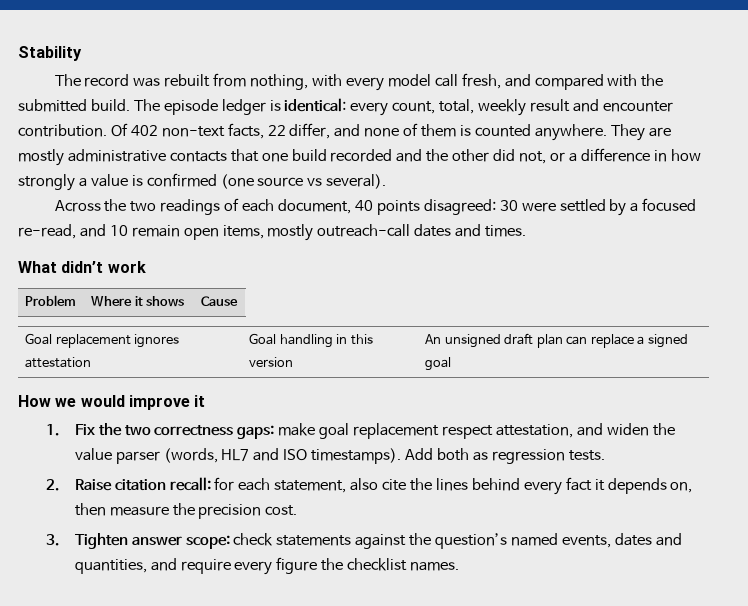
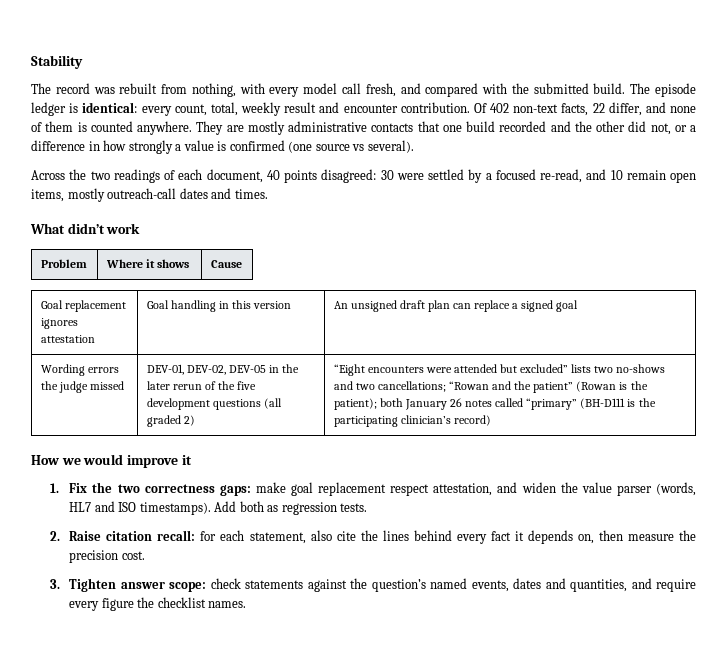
(452, 364) none -> [40,364,119,376] [40,381,124,393] [146,364,300,375] [146,381,257,390] [146,398,282,410] [146,415,195,427] [333,364,666,376] [333,381,648,393] [333,398,656,410] [333,415,491,427] // Wording errors the judge missed | DEV-01, DEV-02, DEV-05 in the later rerun of the five development questions (all graded 2) | “Eight encounters were attended but excluded” lists two no-shows and two cancellations; “Rowan and the patient” (Rowan is the patient); both January 26 notes called “primary” (BH-D111 is the participating clinician’s record)

